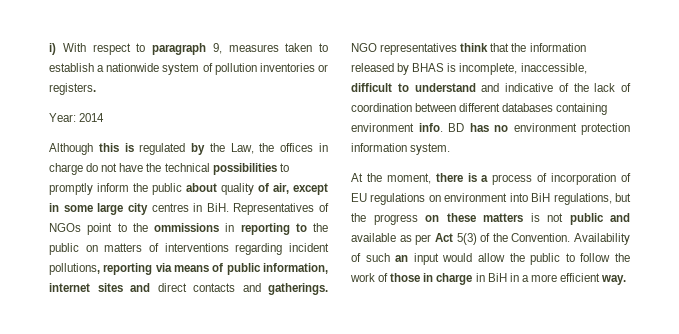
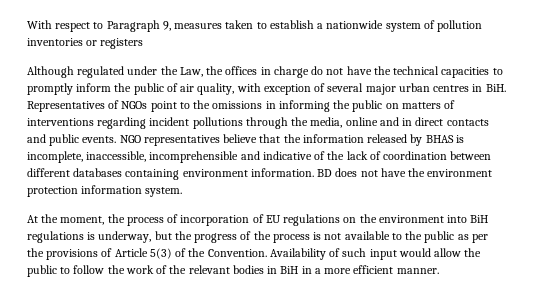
[49,43,56,55] i) -> (27, 24) none
[152,43,206,55] paragraph -> [106,20,160,32] Paragraph
[49,83,96,95] [49,113,105,122] [49,143,206,155] registers. // Year: 2014 // Although this is regulated by -> [100,38,144,49] [27,66,158,78] registers // Although regulated under
[212,163,277,175] possibilities -> [441,67,490,78] capacities
[186,183,328,195] [49,203,148,215] about quality of air, except in some large city -> [166,83,430,95] of air quality, with exception of several major urban
[154,223,307,235] ommissions in reporting to -> [212,100,330,112] omissions in informing
[49,263,328,275] [49,283,150,292] pollutions, reporting via means of public information, internet sites and -> [192,117,413,129] pollutions through the media, online and in
[268,283,328,295] gatherings. -> [49,134,117,146] public events.
[460,43,489,52] think -> [223,134,258,143] believe
[351,83,476,92] difficult to understand -> [149,151,239,163] incomprehensible
[418,123,508,132] info. BD has no -> [250,168,426,177] information. BD does not have the
[435,173,489,182] there is a -> [107,214,125,223] the
(441, 198) none -> [359,214,377,223] the
[553,193,631,205] [351,213,630,225] [351,233,453,245] regulations, but the progress on these matters is not public and available as per Act -> [27,231,488,243] [27,248,148,260] regulations is underway, but the progress of the process is not available to the public as per the provisions of Article
[395,255,409,262] an -> (367, 252) none
[390,273,473,285] those in charge -> [169,265,264,274] the relevant bodies
[601,275,627,285] way. -> [396,268,439,274] manner.

